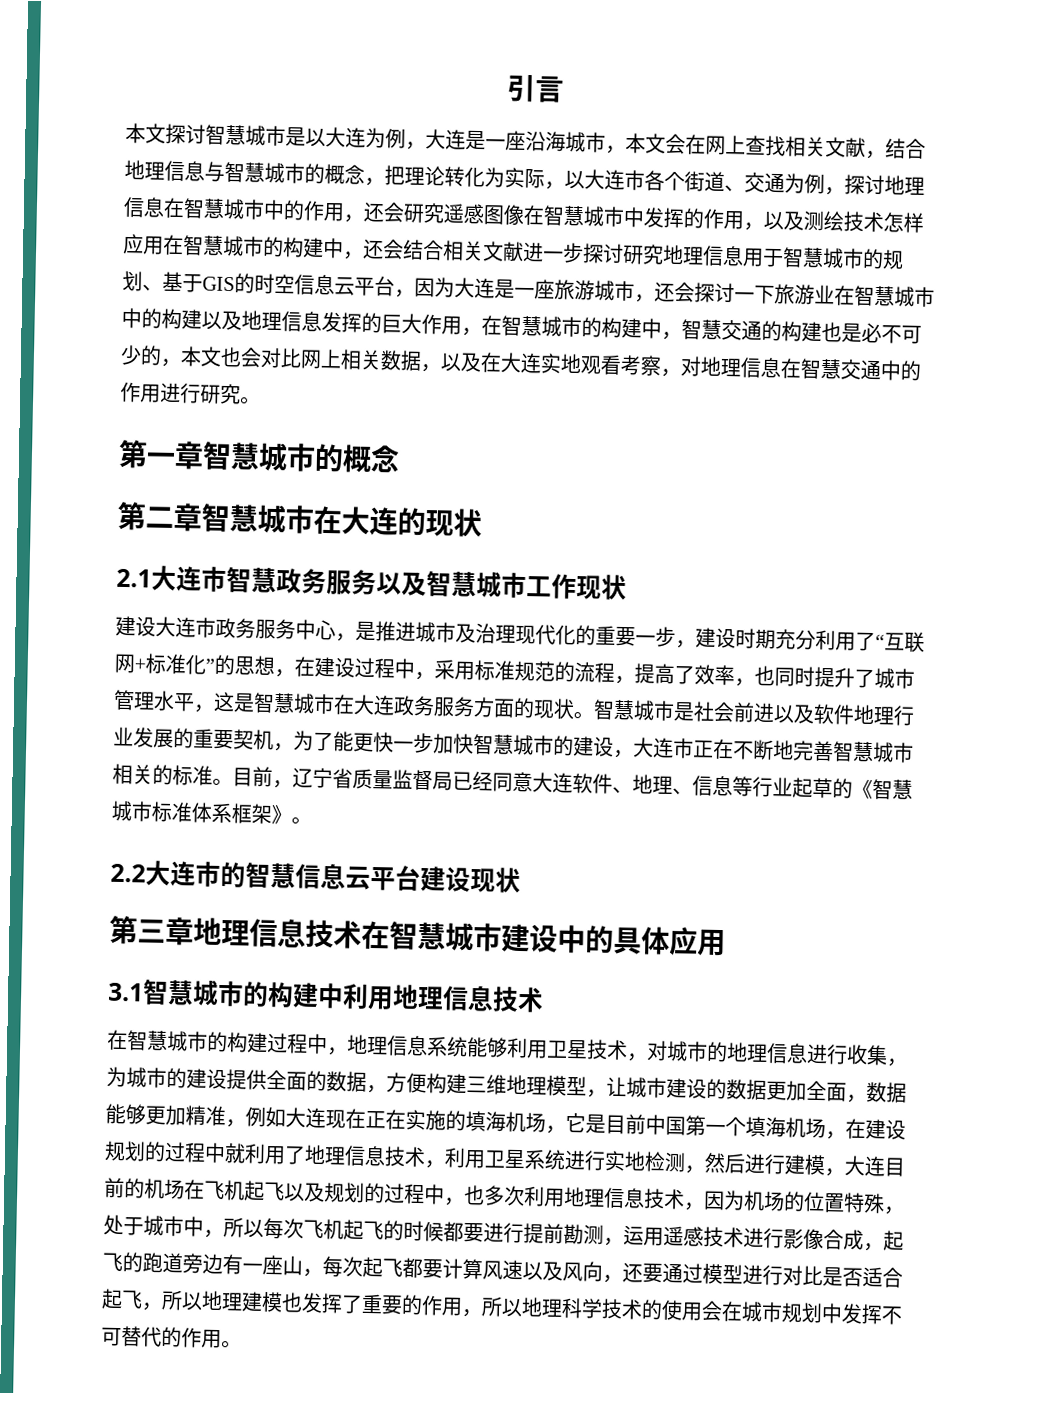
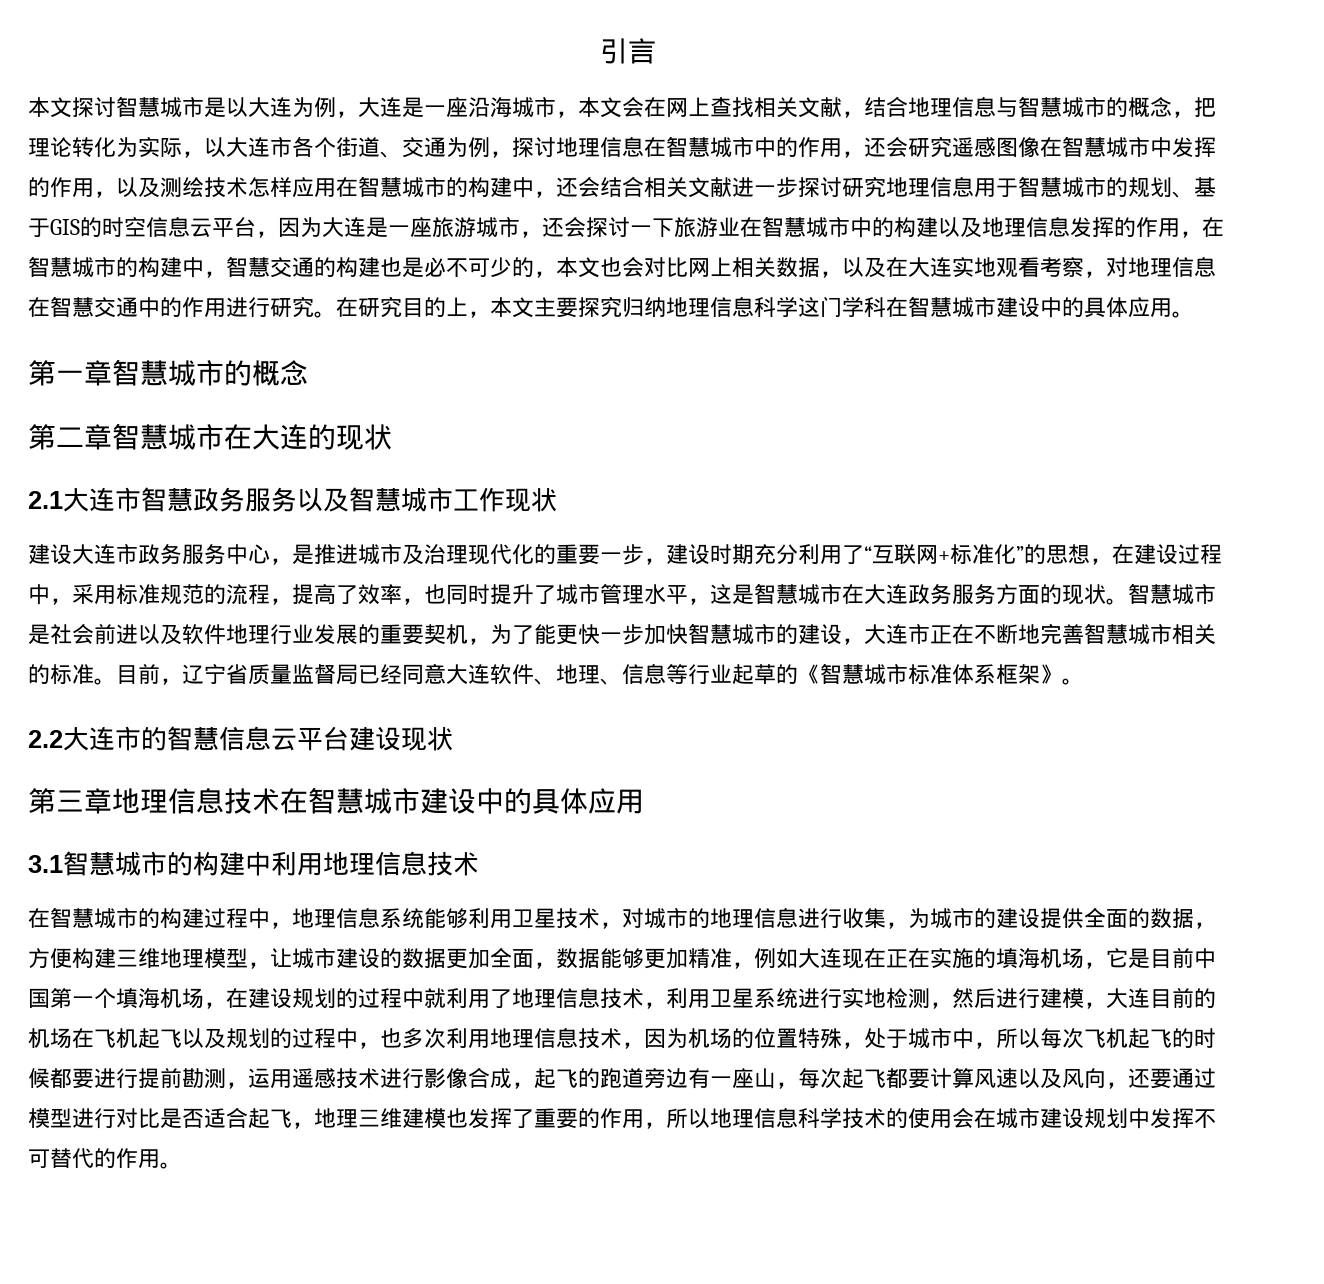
[381,313,422,334] 巨大 -> (1136, 227) none
(261, 400) none -> [336,296,1194,318] 在研究目的上，本文主要探究归纳地理信息科学这门学科在智慧城市建设中的具体应用。
[161,1289,243,1311] 所以地理 -> [314,1108,402,1128] 地理三维
(563, 1307) none -> [754,1107,798,1128] 信息
(783, 1312) none -> [1040,1108,1084,1128] 建设

